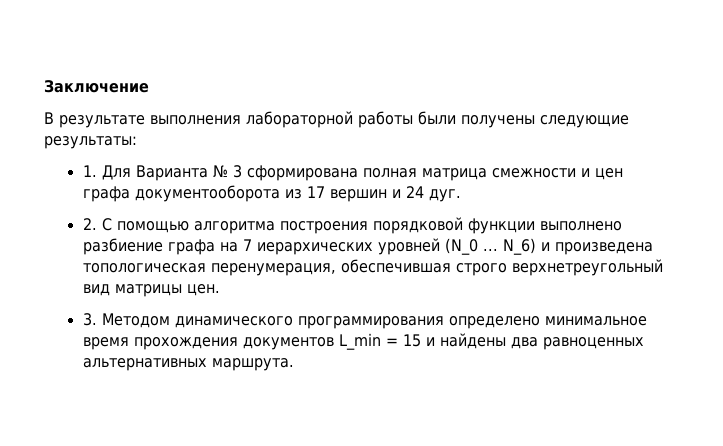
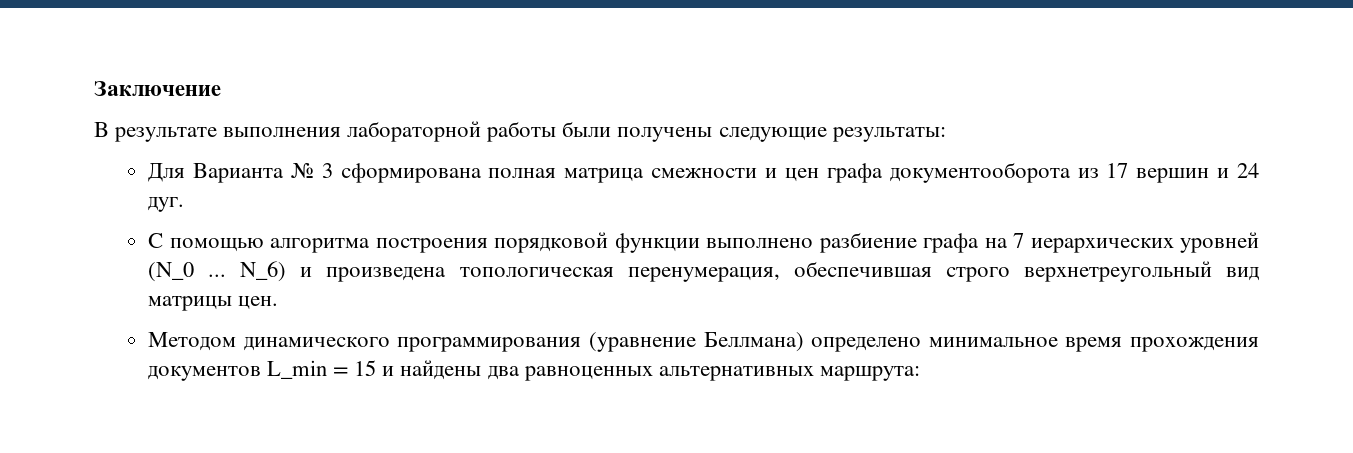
[82,165,97,177] 1. -> (946, 134) none
[82,218,97,230] 2. -> (185, 204) none
[82,313,97,326] 3. -> (279, 303) none
(444, 322) none -> [588,332,804,352] (уравнение Беллмана)
[211,358,294,371] маршрута. -> [819,366,920,381] маршрута:

